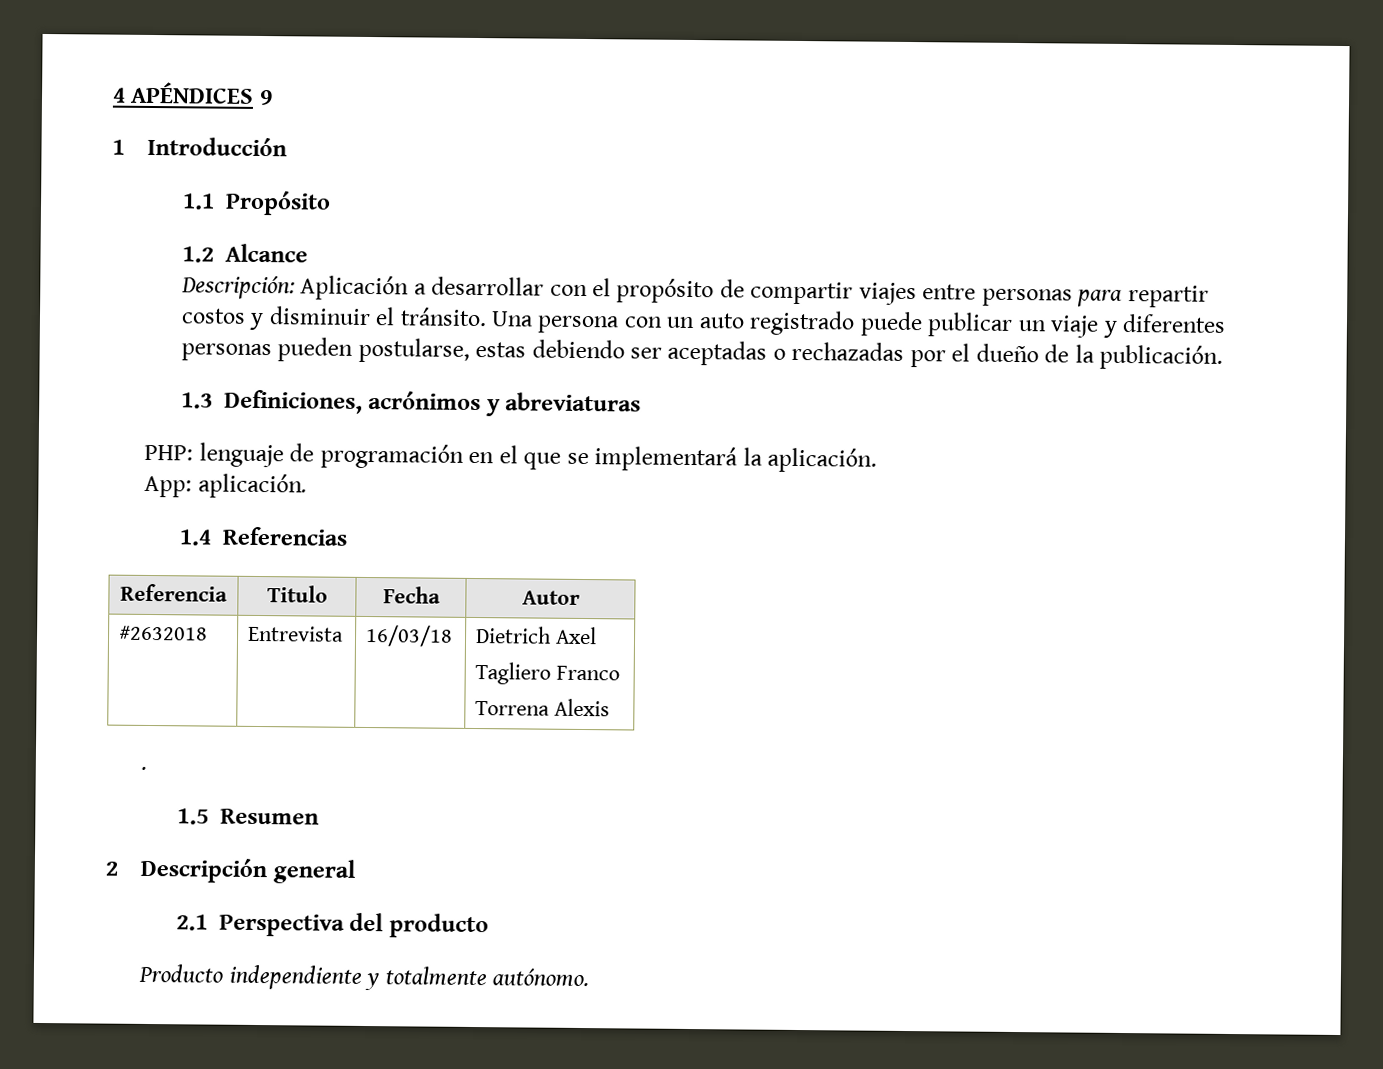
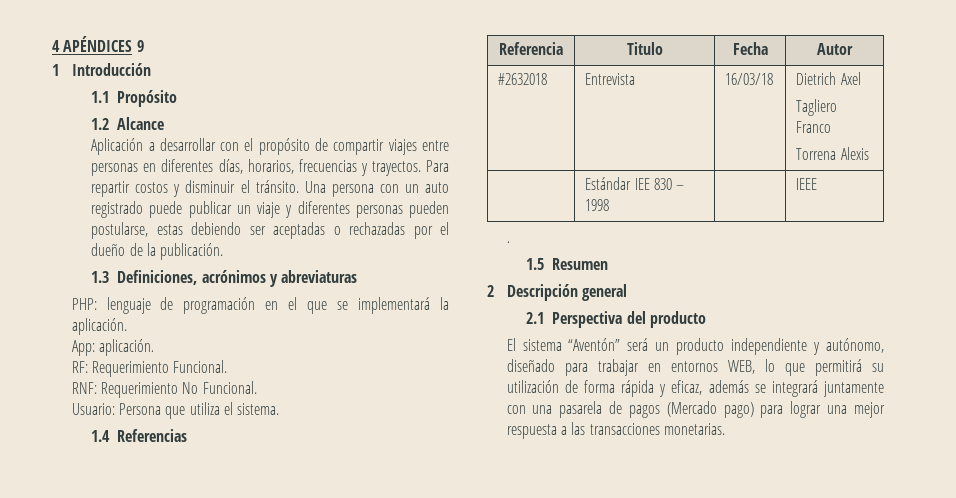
[180,275,295,300] Descripción: -> (165, 123) none
[1077,289,1123,307] para -> [143,159,449,176] en diferentes días, horarios, frecuencias y trayectos. Para
(307, 486) none -> [71,360,228,377] [71,381,257,398] [71,402,280,419] // RF: Requerimiento Funcional. // RNF: Requerimiento No Funcional. // Usuario: Persona que utiliza el sistema.
(611, 707) none -> [585,177,685,190] [585,199,610,211] [796,178,818,190] // | Estándar IEE 830 – 1998 | | IEEE
[138,963,590,991] Producto independiente y totalmente autónomo. -> [506,338,884,355] [506,359,884,376] [506,380,884,397] [506,401,885,418] [506,422,725,439] El sistema “Aventón” será un producto independiente y autónomo, diseñado para trabajar en entornos WEB, lo que permitirá su utilización de forma rápida y eficaz, además se integrará juntamente con una pasarela de pagos (Mercado pago) para lograr una mejor respuesta a las transacciones monetarias.

